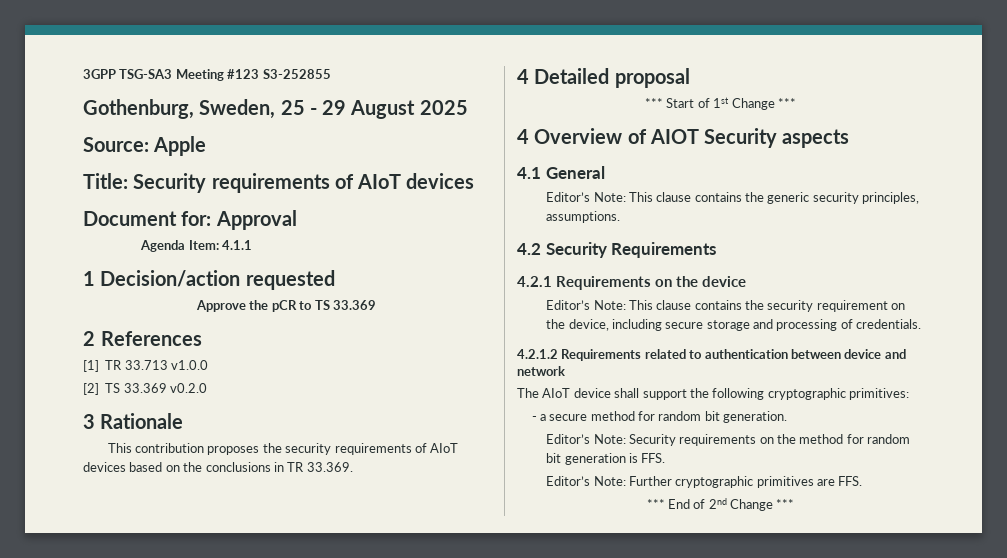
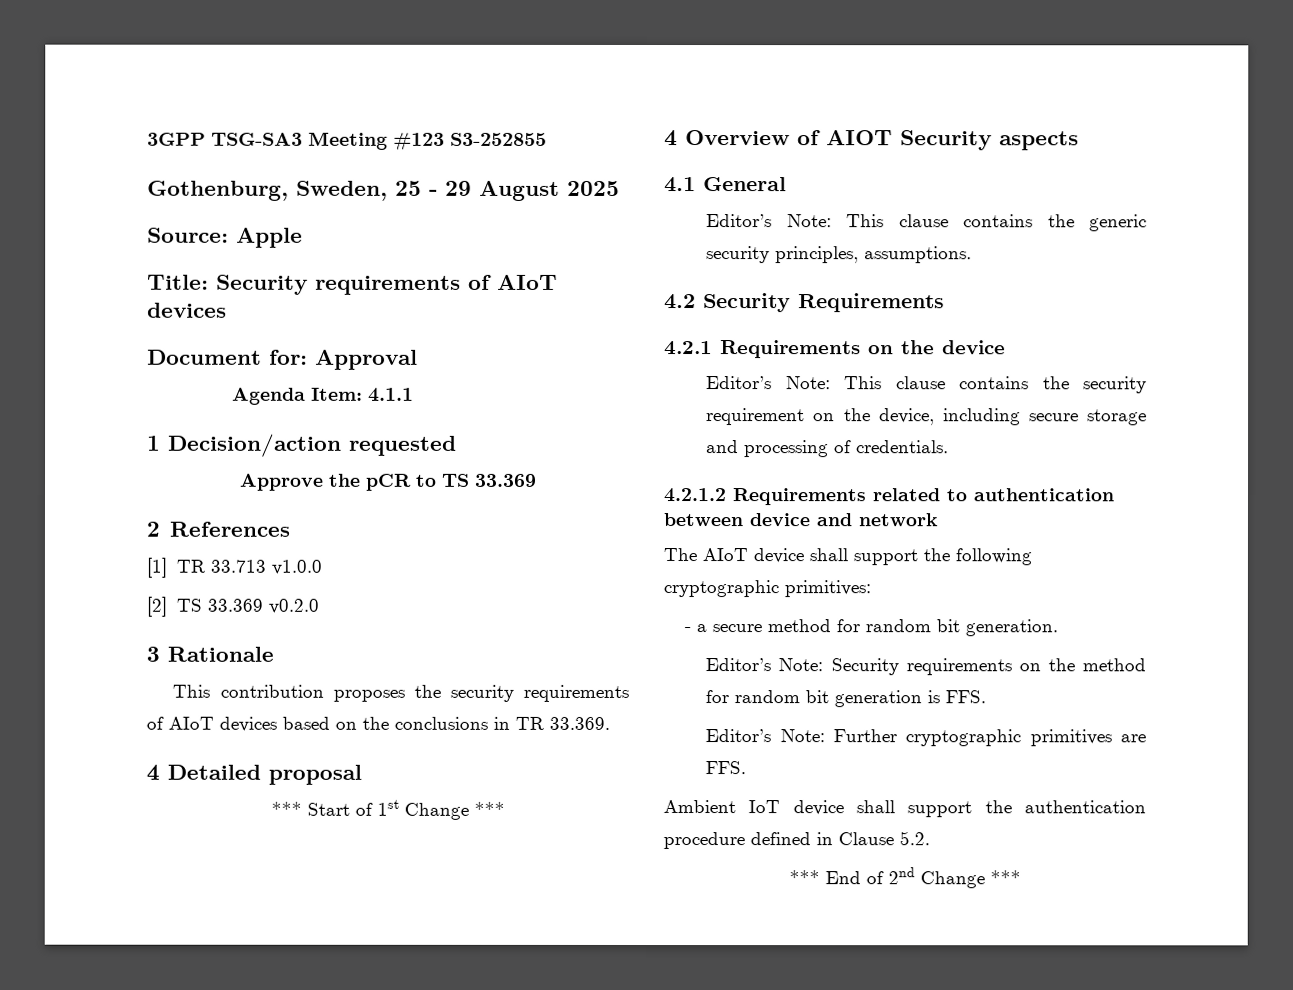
(863, 481) none -> [663,800,1146,818] [663,831,930,850] // Ambient IoT device shall support the authentication procedure defined in Clause 5.2.

